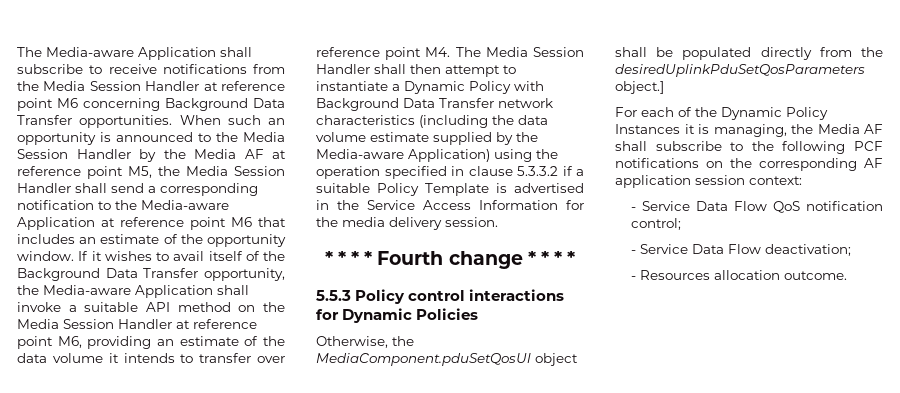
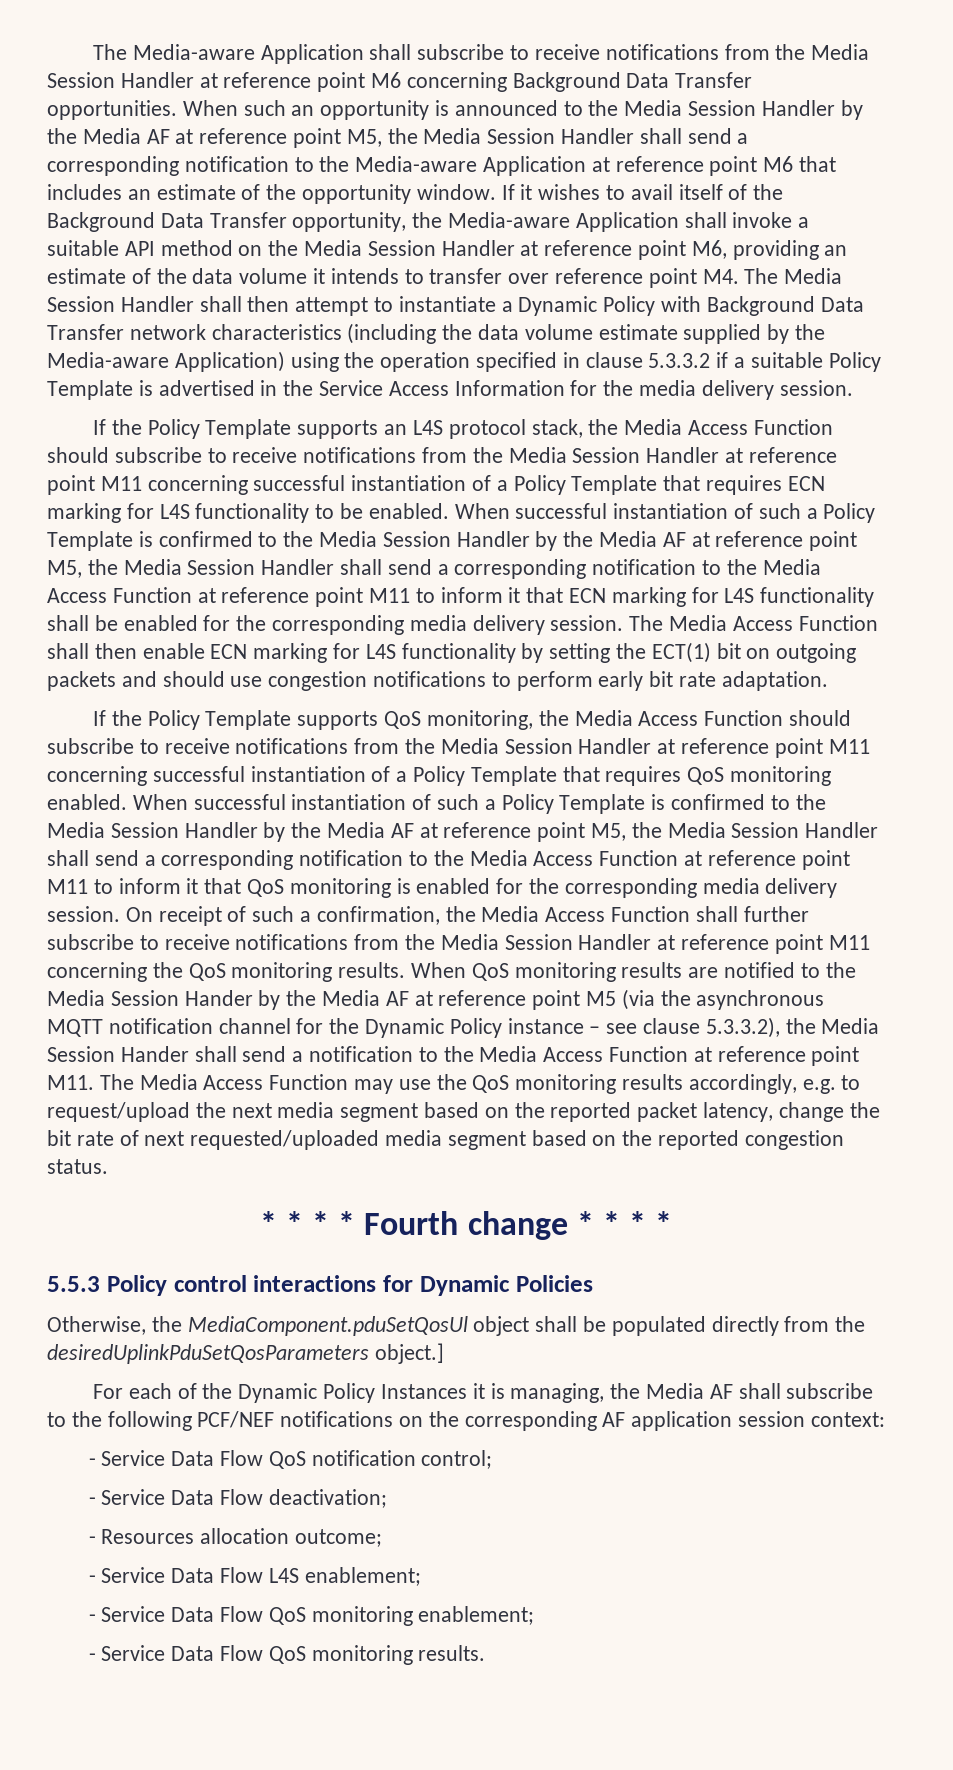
(498, 222) none -> [93,419,833,439] [47,447,837,463] [47,475,825,495] [47,503,876,523] [47,531,858,551] [47,559,821,579] [47,587,875,607] [47,615,878,635] [47,642,857,663] [47,671,828,691] [93,710,851,730] [47,738,870,758] [47,766,832,786] [47,794,826,814] [47,822,879,842] [47,850,850,870] [47,878,838,898] [47,906,809,926] [47,934,870,954] [47,962,856,982] [47,989,825,1010] [47,1017,880,1038] [47,1046,860,1066] [47,1074,861,1094] [47,1102,880,1122] [47,1130,844,1150] [47,1159,108,1174] // If the Policy Template supports an L4S protocol stack, the Media Access Function should subscribe to receive notifications from the Media Session Handler at reference point M11 concerning successful instantiation of a Policy Template that requires ECN marking for L4S functionality to be enabled. When successful instantiation of such a Policy Template is confirmed to the Media Session Handler by the Media AF at reference point M5, the Media Session Handler shall send a corresponding notification to the Media Access Function at reference point M11 to inform it that ECN marking for L4S functionality shall be enabled for the corresponding media delivery session. The Media Access Function shall then enable ECN marking for L4S functionality by setting the ECT(1) bit on outgoing packets and should use congestion notifications to perform early bit rate adaptation. // If the Policy Template supports QoS monitoring, the Media Access Function should subscribe to receive notifications from the Media Session Handler at reference point M11 concerning successful instantiation of a Policy Template that requires QoS monitoring enabled. When successful instantiation of such a Policy Template is confirmed to the Media Session Handler by the Media AF at reference point M5, the Media Session Handler shall send a corresponding notification to the Media Access Function at reference point M11 to inform it that QoS monitoring is enabled for the corresponding media delivery session. On receipt of such a confirmation, the Media Access Function shall further subscribe to receive notifications from the Media Session Handler at reference point M11 concerning the QoS monitoring results. When QoS monitoring results are notified to the Media Session Hander by the Media AF at reference point M5 (via the asynchronous MQTT notification channel for the Dynamic Policy instance – see clause 5.3.3.2), the Media Session Hander shall send a notification to the Media Access Function at reference point M11. The Media Access Function may use the QoS monitoring results accordingly, e.g. to request/upload the next media segment based on the reported packet latency, change the bit rate of next requested/uploaded media segment based on the reported congestion status.
[854,141,883,151] PCF -> [197,1411,275,1428] PCF/NEF
[784,271,848,280] outcome. -> [294,1529,382,1547] [88,1567,421,1586] [88,1606,535,1626] [88,1645,486,1665] outcome; // - Service Data Flow L4S enablement; // - Service Data Flow QoS monitoring enablement; // - Service Data Flow QoS monitoring results.

